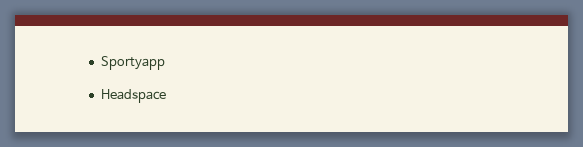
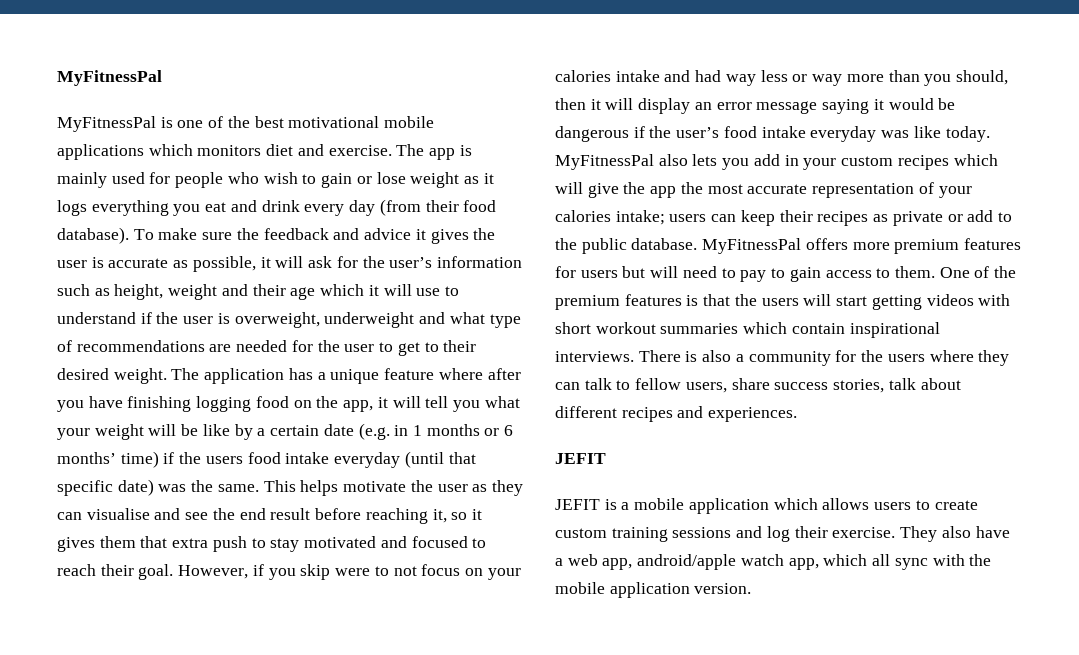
[100,56,165,70] [100,89,166,103] Sportyapp // Headspace -> [57,70,162,86] [57,116,435,132] [57,144,472,160] [57,172,494,188] [57,199,497,216] [57,227,496,244] [57,256,522,272] [57,284,459,300] [57,312,521,328] [57,340,477,356] [57,368,521,384] [57,396,520,412] [57,423,514,440] [57,451,476,468] [57,479,523,496] [57,508,482,524] [57,536,487,552] [57,564,521,580] [555,70,1008,86] [555,98,956,114] [555,126,990,142] [555,154,998,170] [555,182,972,198] [555,210,1012,226] [555,238,1022,254] [555,266,1017,282] [555,294,1011,310] [555,322,940,338] [555,350,1010,366] [555,378,961,393] [555,406,798,422] [555,453,606,464] [555,498,978,514] [555,526,1010,542] [555,554,992,570] [555,582,752,598] MyFitnessPal // MyFitnessPal is one of the best motivational mobile applications which monitors diet and exercise. The app is mainly used for people who wish to gain or lose weight as it logs everything you eat and drink every day (from their food database). To make sure the feedback and advice it gives the user is accurate as possible, it will ask for the user’s information such as height, weight and their age which it will use to understand if the user is overweight, underweight and what type of recommendations are needed for the user to get to their desired weight. The application has a unique feature where after you have finishing logging food on the app, it will tell you what your weight will be like by a certain date (e.g. in 1 months or 6 months’ time) if the users food intake everyday (until that specific date) was the same. This helps motivate the user as they can visualise and see the end result before reaching it, so it gives them that extra push to stay motivated and focused to reach their goal. However, if you skip were to not focus on your calories intake and had way less or way more than you should, then it will display an error message saying it would be dangerous if the user’s food intake everyday was like today. MyFitnessPal also lets you add in your custom recipes which will give the app the most accurate representation of your calories intake; users can keep their recipes as private or add to the public database. MyFitnessPal offers more premium features for users but will need to pay to gain access to them. One of the premium features is that the users will start getting videos with short workout summaries which contain inspirational interviews. There is also a community for the users where they can talk to fellow users, share success stories, talk about different recipes and experiences. // JEFIT // JEFIT is a mobile application which allows users to create custom training sessions and log their exercise. They also have a web app, android/apple watch app, which all sync with the mobile application version.

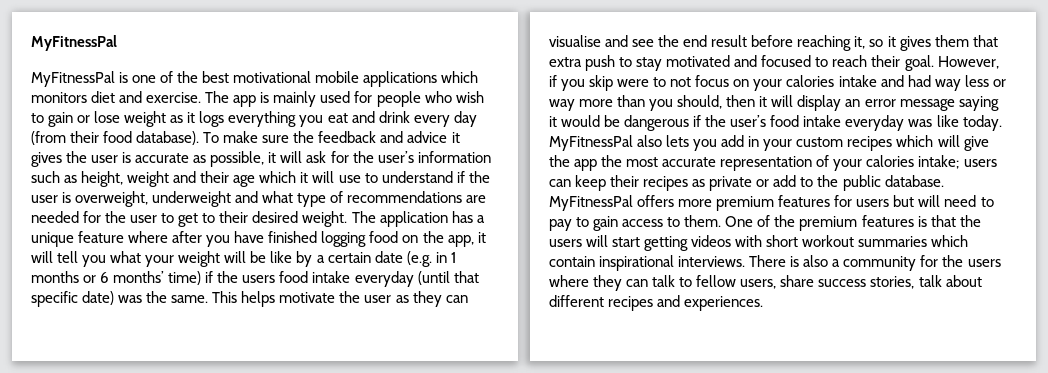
[127,396,192,412] finishing -> [268,231,318,243] finished
[555,453,606,464] [555,498,978,514] [555,526,1010,542] [555,554,992,570] [555,582,752,598] // JEFIT // JEFIT is a mobile application which allows users to create custom training sessions and log their exercise. They also have a web app, android/apple watch app, which all sync with the mobile application version. -> (764, 303) none

